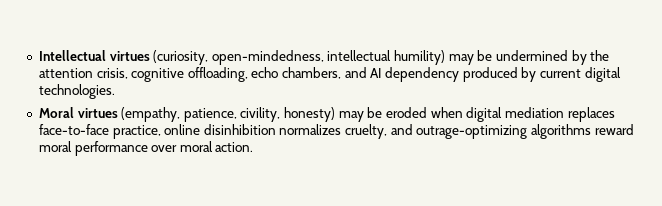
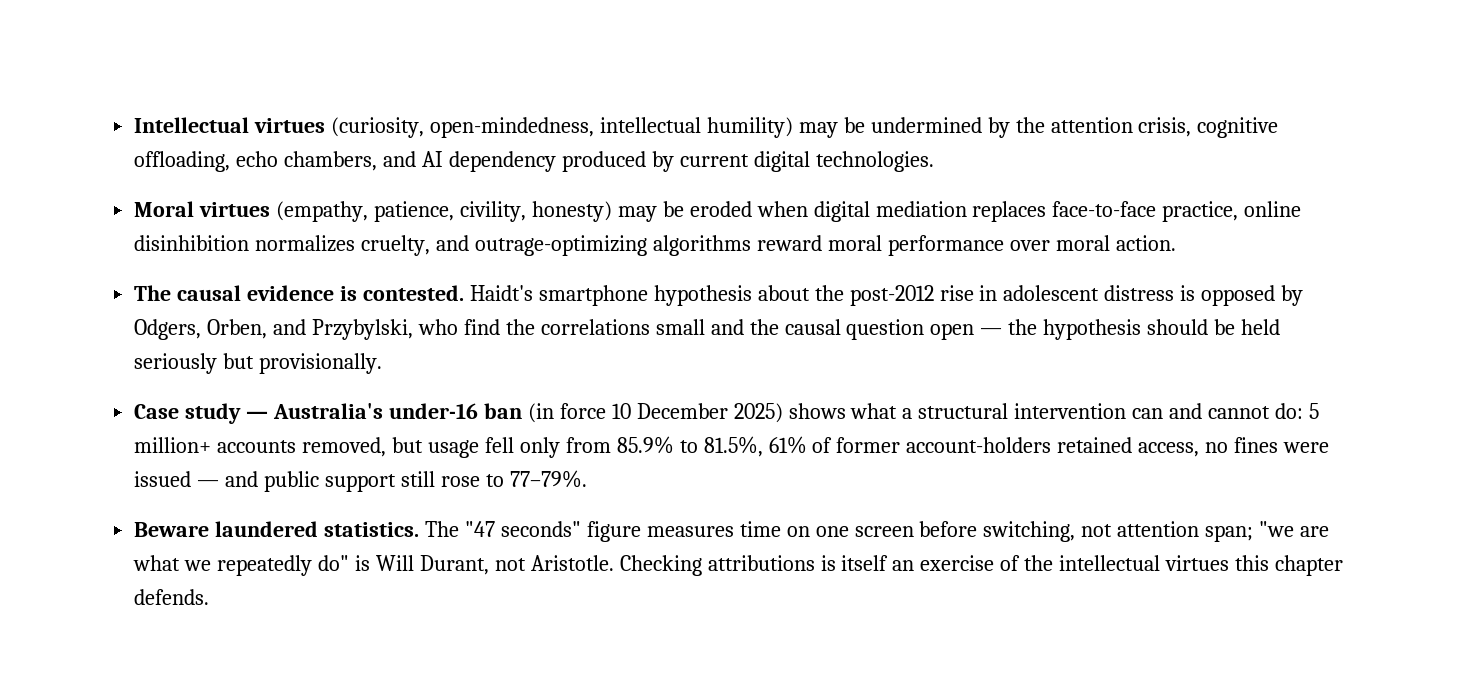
(254, 147) none -> [134,285,1304,306] [134,319,1281,340] [134,353,383,374] [134,403,1320,424] [134,436,1330,458] [134,470,587,492] [134,521,1330,542] [133,555,1344,576] [134,589,210,605] // The causal evidence is contested. Haidt's smartphone hypothesis about the post-2012 rise in adolescent distress is opposed by Odgers, Orben, and Przybylski, who find the correlations small and the causal question open — the hypothesis should be held seriously but provisionally. // Case study — Australia's under-16 ban (in force 10 December 2025) shows what a structural intervention can and cannot do: 5 million+ accounts removed, but usage fell only from 85.9% to 81.5%, 61% of former account-holders retained access, no fines were issued — and public support still rose to 77–79%. // Beware laundered statistics. The "47 seconds" figure measures time on one screen before switching, not attention span; "we are what we repeatedly do" is Will Durant, not Aristotle. Checking attributions is itself an exercise of the intellectual virtues this chapter defends.

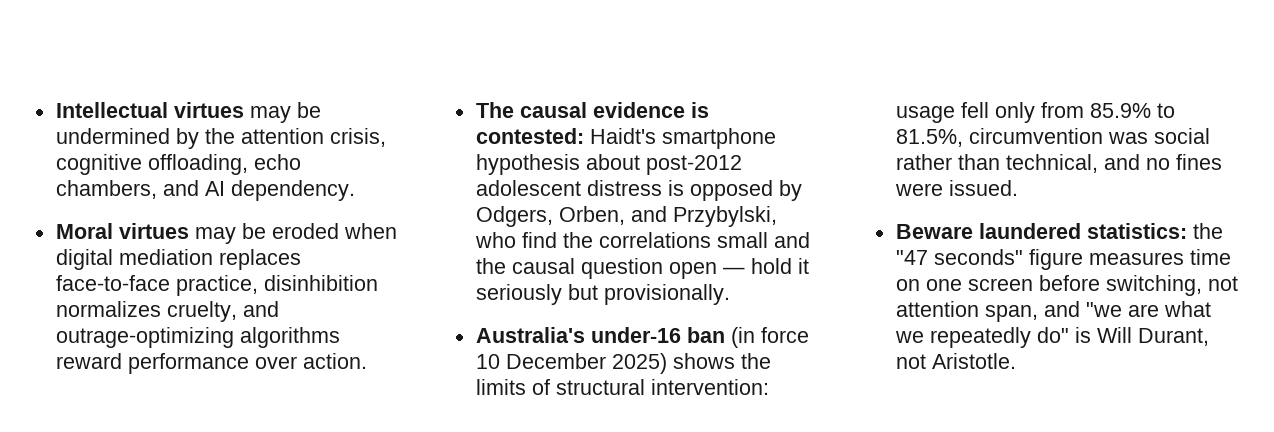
[331,117,793,138] (curiosity, open-mindedness, intellectual humility) -> (244, 110) none
[448,151,934,172] [134,201,612,222] dependency produced by current digital technologies. // Moral virtues (empathy, patience, civility, honesty) -> [230,180,355,201] [55,223,189,239] dependency. // Moral virtues
[1244,201,1302,217] online -> (258, 285) none
[827,235,882,251] moral -> (122, 361) none
[1055,235,1110,251] moral -> (297, 362) none
[362,285,464,301] contested. -> [475,128,584,144] contested:
[814,285,998,306] the post-2012 rise in -> [645,155,742,175] post-2012
[1008,319,1281,340] the hypothesis should be held -> [750,258,809,274] hold it
[134,403,269,424] Case study — -> (730, 294) none
[850,403,1320,419] [134,437,424,457] what a structural intervention can and cannot do: 5 million+ accounts removed, but -> [740,353,771,369] [475,379,769,395] the limits of structural intervention:
[768,436,1330,457] [134,470,587,492] 61% of former account-holders retained access, no fines were issued — and public support still rose to 77–79%. -> [968,128,1210,144] [895,154,1222,173] [894,180,1018,196] circumvention was social rather than technical, and no fines were issued.
[324,521,460,537] statistics. The -> [1086,223,1223,239] statistics: the
[1205,525,1254,542] span; -> [984,301,1080,322] span, and
[619,555,1344,576] [134,589,210,605] Checking attributions is itself an exercise of the intellectual virtues this chapter defends. -> (1016, 361) none

